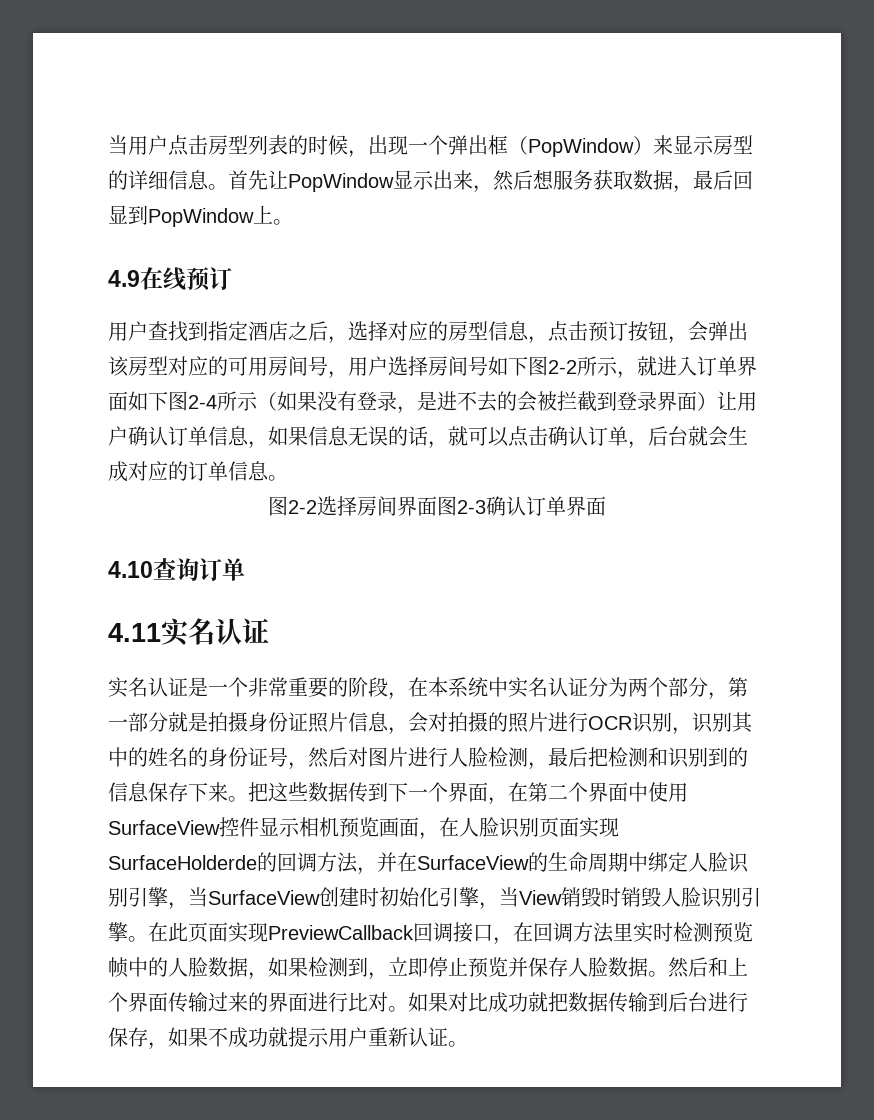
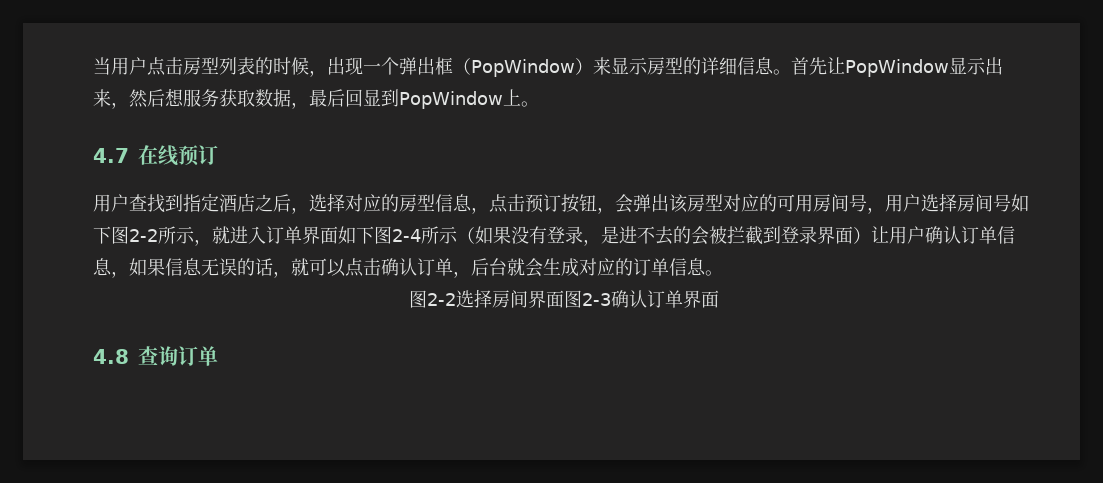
[108,270,140,287] 4.9 -> [93,148,129,163] 4.7
[108,561,153,578] 4.10 -> [93,349,129,364] 4.8
[108,618,269,646] [108,677,748,700] [108,712,753,735] [108,747,748,770] [108,782,688,805] [108,817,619,840] [108,852,749,875] [108,887,761,910] [108,922,753,945] [108,957,748,980] [108,992,748,1013] [108,1027,468,1050] // 4.11实名认证 // 实名认证是一个非常重要的阶段，在本系统中实名认证分为两个部分，第一部分就是拍摄身份证照片信息，会对拍摄的照片进行OCR识别，识别其中的姓名的身份证号，然后对图片进行人脸检测，最后把检测和识别到的信息保存下来。把这些数据传到下一个界面，在第二个界面中使用SurfaceView控件显示相机预览画面，在人脸识别页面实现SurfaceHolderde的回调方法，并在SurfaceView的生命周期中绑定人脸识别引擎，当SurfaceView创建时初始化引擎，当View销毁时销毁人脸识别引擎。在此页面实现PreviewCallback回调接口，在回调方法里实时检测预览帧中的人脸数据，如果检测到，立即停止预览并保存人脸数据。然后和上个界面传输过来的界面进行比对。如果对比成功就把数据传输到后台进行保存，如果不成功就提示用户重新认证。 -> (218, 356) none

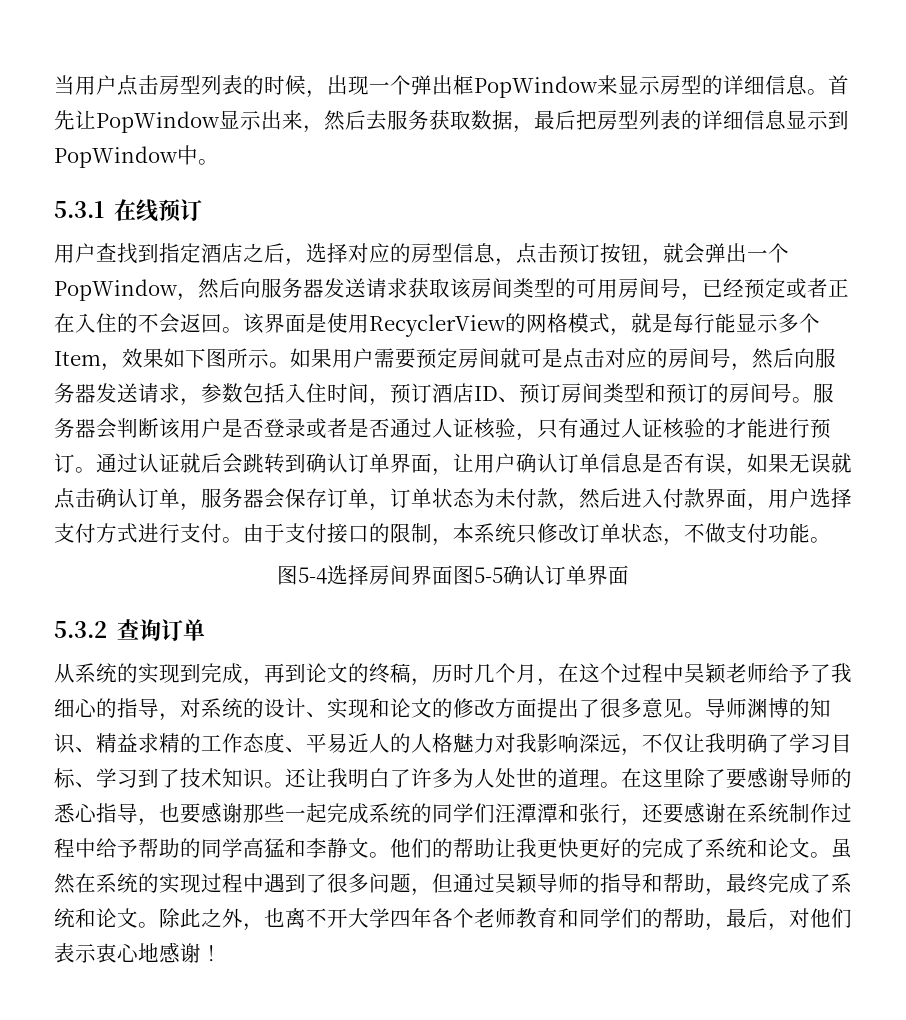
[453,58,593,77] （PopWindow） -> [474,76,598,98] PopWindow
[165,88,184,107] 想 -> [366,110,387,131] 去
[345,89,539,109] [93,148,129,163] 回显到PopWindow上。 // 4.7 -> [576,110,849,130] [54,145,219,168] [54,201,104,218] 把房型列表的详细信息显示到PopWindow中。 // 5.3.1
[615,193,1029,214] [93,226,871,246] 会弹出该房型对应的可用房间号，用户选择房间号如下图2-2所示，就进入订单界面如下图2-4所示（如果没有登录，是进不去的会被拦截到登录界面） -> [663,243,789,264] [54,278,849,301] [54,313,820,337] [54,348,836,371] [54,383,834,406] [54,418,831,441] [54,453,453,476] 就会弹出一个PopWindow，然后向服务器发送请求获取该房间类型的可用房间号，已经预定或者正在入住的不会返回。该界面是使用RecyclerView的网格模式，就是每行能显示多个Item，效果如下图所示。如果用户需要预定房间就可是点击对应的房间号，然后向服务器发送请求，参数包括入住时间，预订酒店ID、预订房间类型和预订的房间号。服务器会判断该用户是否登录或者是否通过人证核验，只有通过人证核验的才能进行预订。通过认证就后会跳转到确认订单界面，
[111,258,706,278] ，如果信息无误的话，就可以点击确认订单，后台就会生成对应的订单信息 -> [642,453,852,476] [54,488,852,511] [54,523,810,546] 是否有误，如果无误就点击确认订单，服务器会保存订单，订单状态为未付款，然后进入付款界面，用户选择支付方式进行支付。由于支付接口的限制，本系统只修改订单状态，不做支付功能
[426,293,456,306] 2-2 -> [298,567,327,584] 5-4
[581,293,611,306] 2-3 -> [474,567,503,583] 5-5
[93,349,129,364] 4.8 -> [54,621,107,638] 5.3.2
(218, 356) none -> [54,663,852,686] [54,698,831,721] [54,732,852,756] [54,767,852,789] [54,802,852,826] [54,838,852,859] [54,873,852,896] [54,908,852,931] [54,942,222,963] // 从系统的实现到完成，再到论文的终稿，历时几个月，在这个过程中吴颖老师给予了我细心的指导，对系统的设计、实现和论文的修改方面提出了很多意见。导师渊博的知识、精益求精的工作态度、平易近人的人格魅力对我影响深远，不仅让我明确了学习目标、学习到了技术知识。还让我明白了许多为人处世的道理。在这里除了要感谢导师的悉心指导，也要感谢那些一起完成系统的同学们汪潭潭和张行，还要感谢在系统制作过程中给予帮助的同学高猛和李静文。他们的帮助让我更快更好的完成了系统和论文。虽然在系统的实现过程中遇到了很多问题，但通过吴颖导师的指导和帮助，最终完成了系统和论文。除此之外，也离不开大学四年各个老师教育和同学们的帮助，最后，对他们表示衷心地感谢！

